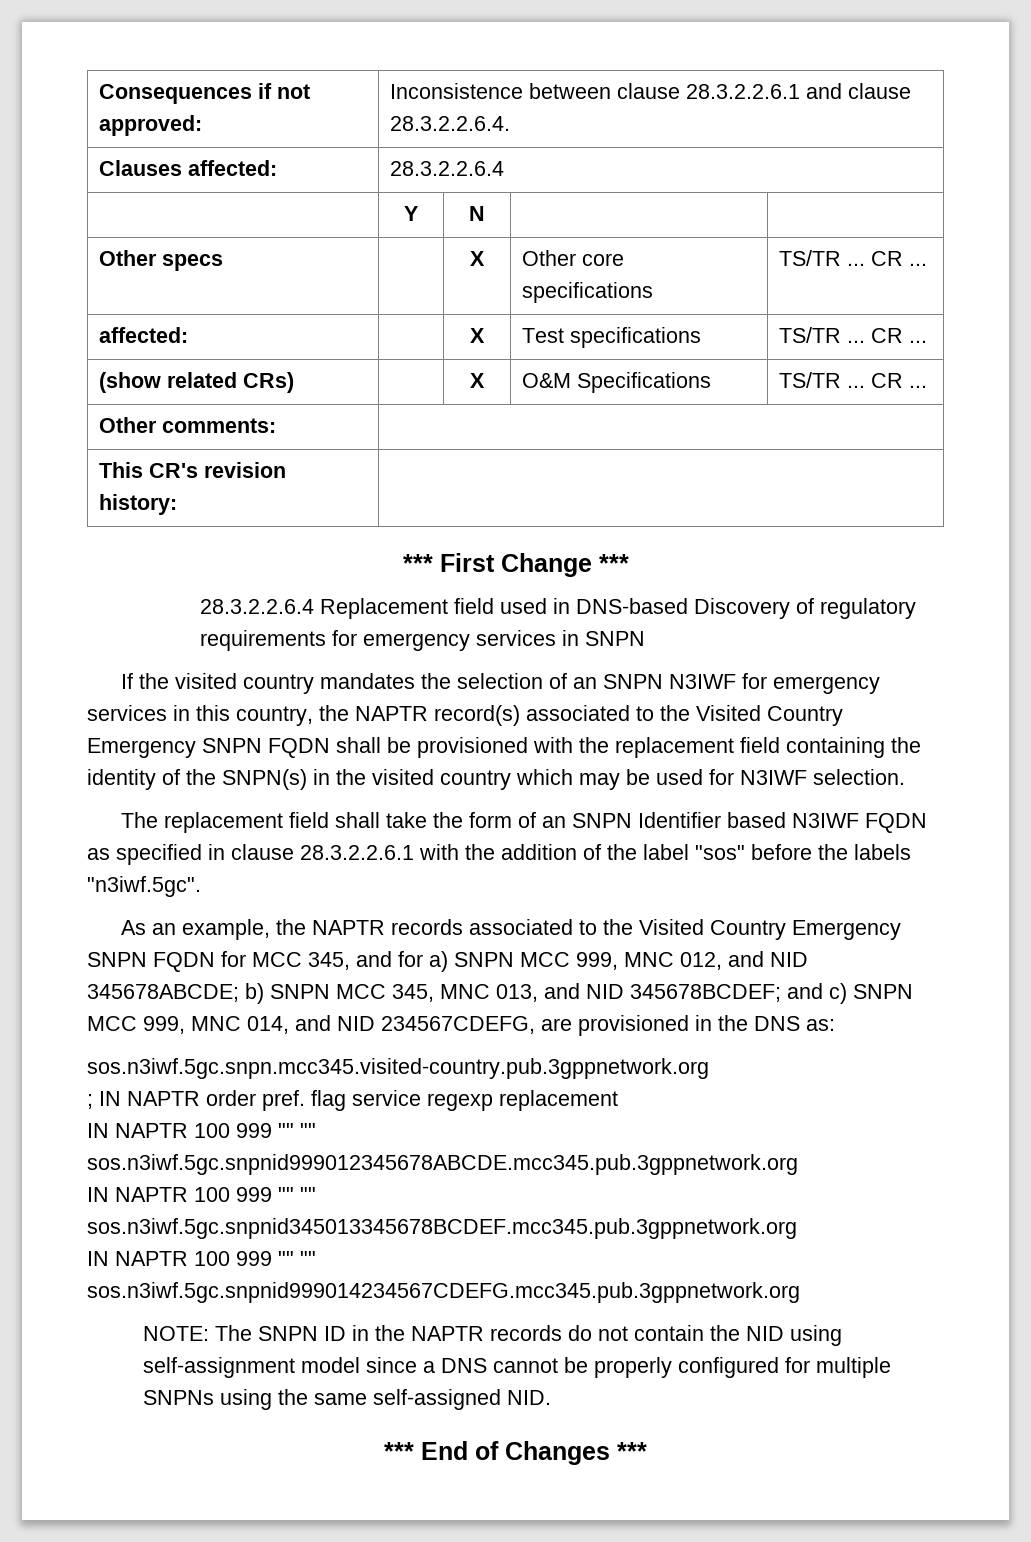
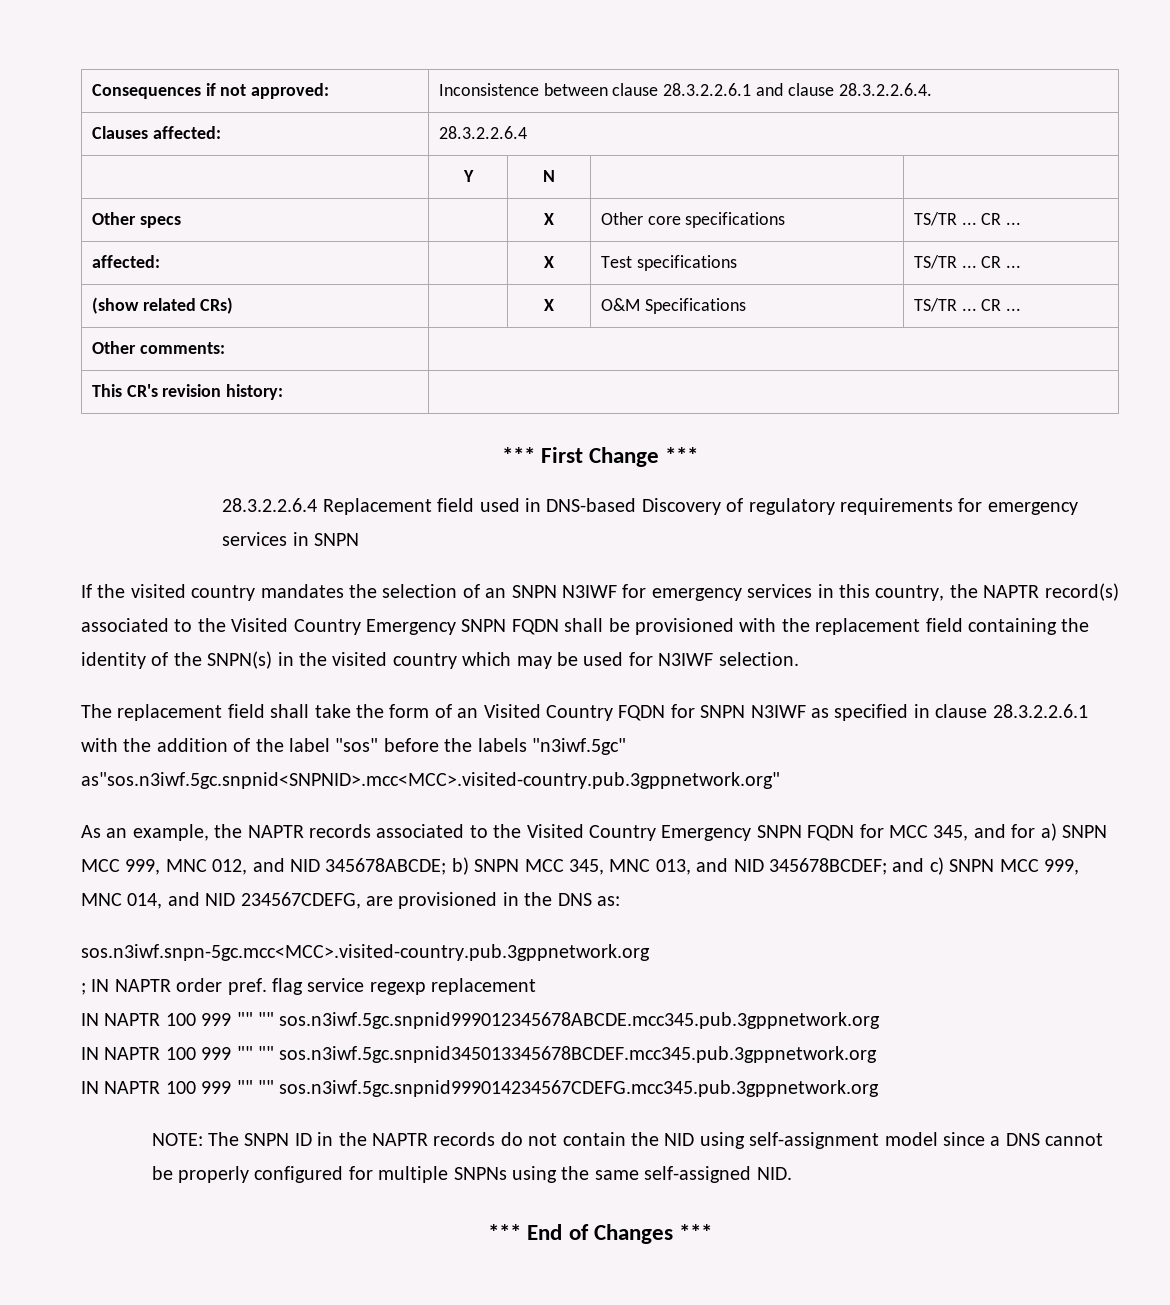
[571,812,927,833] SNPN Identifier based N3IWF FQDN -> [483,704,806,721] Visited Country FQDN for SNPN N3IWF
[87,876,201,897] "n3iwf.5gc". -> [532,738,626,755] [81,772,780,789] "n3iwf.5gc" as"sos.n3iwf.5gc.snpnid<SNPNID>.mcc<MCC>.visited-country.pub.3gppnetwork.org"
[87,1058,709,1079] sos.n3iwf.5gc.snpn.mcc345.visited-country.pub.3gppnetwork.org -> [81,944,650,961] sos.n3iwf.snpn-5gc.mcc<MCC>.visited-country.pub.3gppnetwork.org

